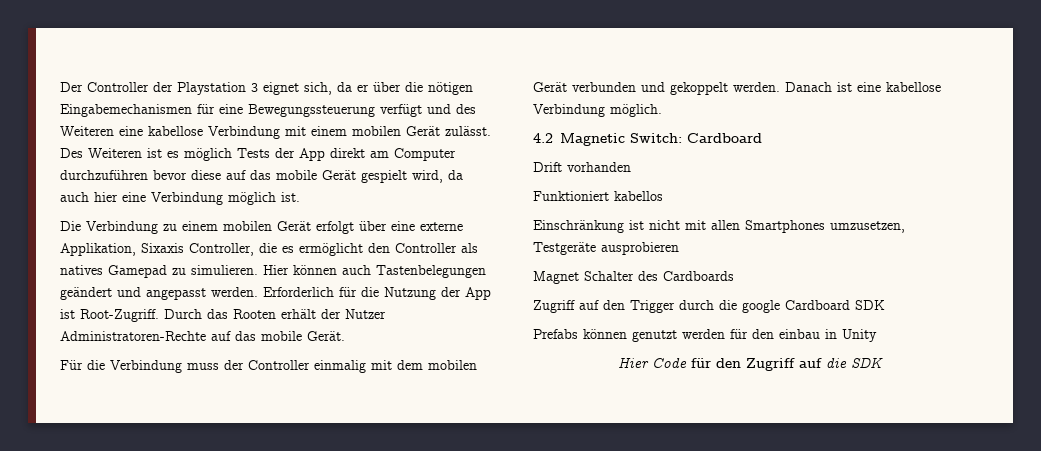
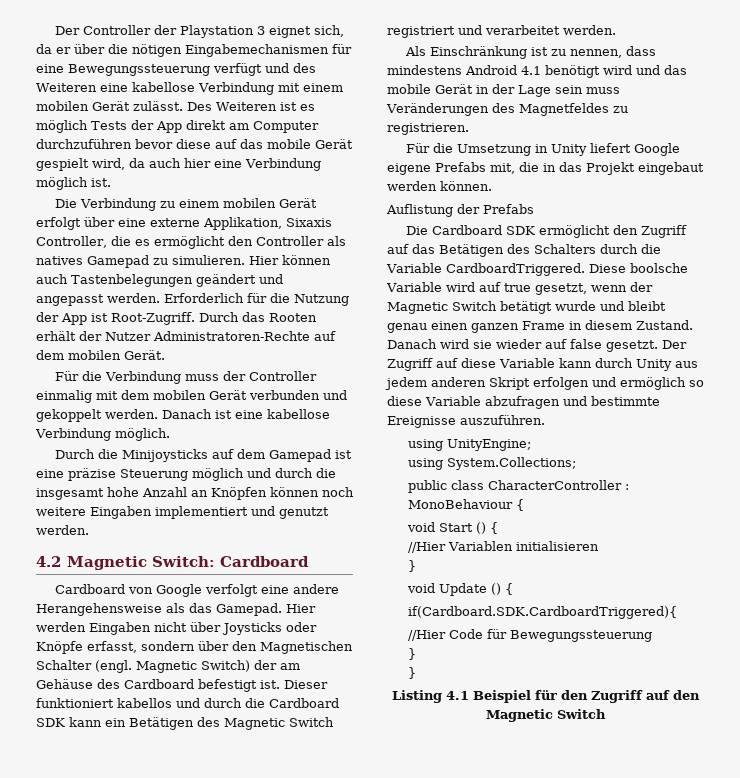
[235,331,302,341] das mobile -> [36,350,121,360] dem mobilen
[533,133,762,146] [533,162,631,172] [533,191,663,201] [533,220,905,233] [533,242,679,255] [533,271,734,284] [533,300,885,313] [533,329,877,342] [617,357,687,368] 4.2 Magnetic Switch: Cardboard // Drift vorhanden // Funktioniert kabellos // Einschränkung ist nicht mit allen Smartphones umzusetzen, Testgeräte ausprobieren // Magnet Schalter des Cardboards // Zugriff auf den Trigger durch die google Cardboard SDK // Prefabs können genutzt werden für den einbau in Unity // Hier Code -> [55,449,353,462] [36,468,336,481] [36,487,354,500] [36,506,329,519] [36,525,89,535] [36,556,310,570] [55,584,340,597] [36,603,316,616] [36,622,317,635] [36,641,353,654] [36,660,300,673] [36,679,328,692] [36,698,339,708] [36,717,334,730] [387,25,616,38] [405,46,657,59] [387,65,687,78] [387,84,620,97] [386,103,628,116] [387,123,469,135] [406,143,681,156] [387,162,704,175] [387,181,492,191] [386,204,534,217] [406,225,688,238] [387,244,661,257] [386,263,688,276] [386,282,653,295] [387,301,666,314] [387,320,693,333] [387,339,687,352] [387,358,698,371] [385,377,704,390] [387,396,660,409] [387,415,545,428] [408,439,532,451] [408,457,577,470] [408,480,630,493] [408,499,525,511] [407,522,499,534] [408,541,600,553] [408,560,417,572] [407,583,514,596] [408,606,678,619] [408,629,653,642] [408,648,417,660] [408,667,417,679] [392,690,531,703] Durch die Minijoysticks auf dem Gamepad ist eine präzise Steuerung möglich und durch die insgesamt hohe Anzahl an Knöpfen können noch weitere Eingaben implementiert und genutzt werden. // 4.2 Magnetic Switch: Cardboard // Cardboard von Google verfolgt eine andere Herangehensweise als das Gamepad. Hier werden Eingaben nicht über Joysticks oder Knöpfe erfasst, sondern über den Magnetischen Schalter (engl. Magnetic Switch) der am Gehäuse des Cardboard befestigt ist. Dieser funktioniert kabellos und durch die Cardboard SDK kann ein Betätigen des Magnetic Switch registriert und verarbeitet werden. // Als Einschränkung ist zu nennen, dass mindestens Android 4.1 benötigt wird und das mobile Gerät in der Lage sein muss Veränderungen des Magnetfeldes zu registrieren. // Für die Umsetzung in Unity liefert Google eigene Prefabs mit, die in das Projekt eingebaut werden können. // Auflistung der Prefabs // Die Cardboard SDK ermöglicht den Zugriff auf das Betätigen des Schalters durch die Variable CardboardTriggered. Diese boolsche Variable wird auf true gesetzt, wenn der Magnetic Switch betätigt wurde und bleibt genau einen ganzen Frame in diesem Zustand. Danach wird sie wieder auf false gesetzt. Der Zugriff auf diese Variable kann durch Unity aus jedem anderen Skript erfolgen und ermöglich so diese Variable abzufragen und bestimmte Ereignisse auszuführen. // using UnityEngine; // using System.Collections; // public class CharacterController : MonoBehaviour { // void Start () { // //Hier Variablen initialisieren // } // void Update () { // if(Cardboard.SDK.CardboardTriggered){ // //Hier Code für Bewegungssteuerung // } // } // Listing 4.1 Beispiel
[825,357,883,368] die SDK -> [673,690,700,700] [486,709,606,722] den Magnetic Switch

